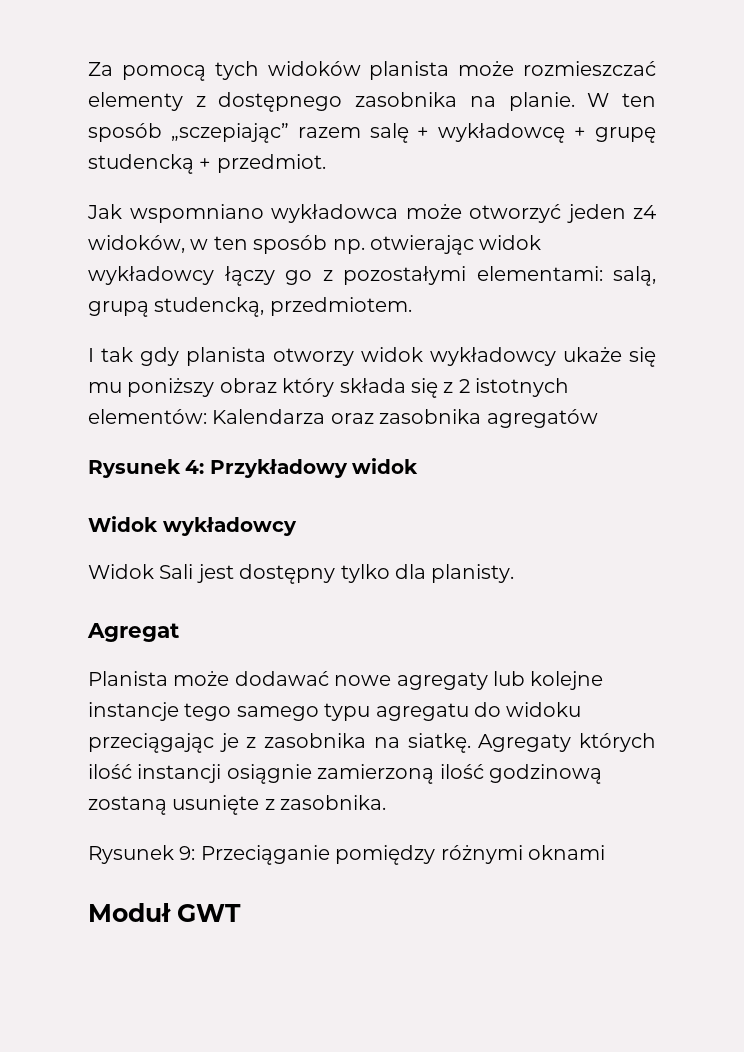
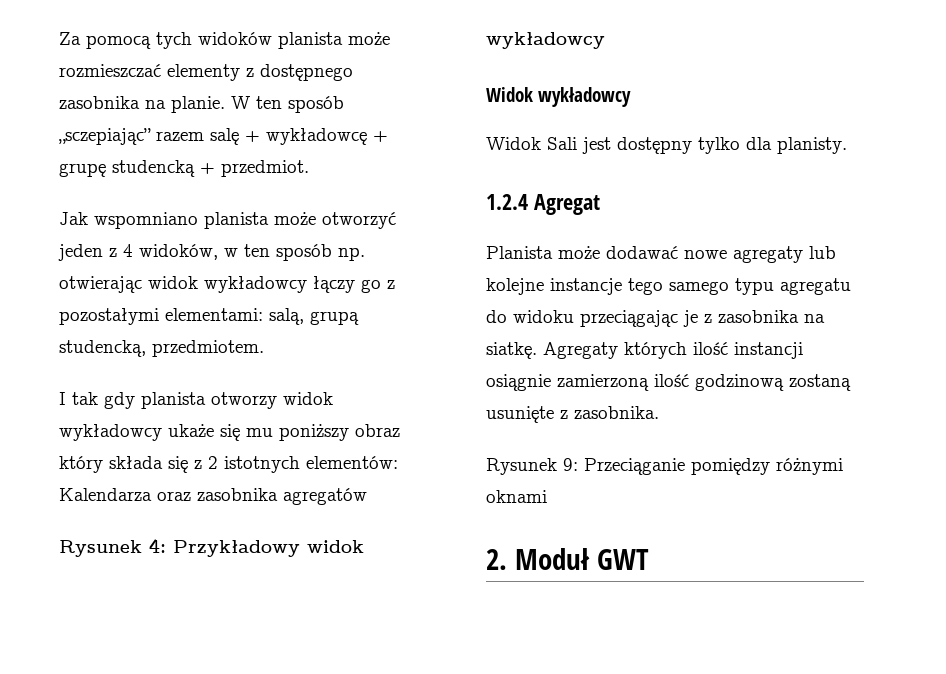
[271,204,398,223] wykładowca -> [204,212,269,229] planista
[633,205,656,219] z4 -> [109,244,133,257] z 4
(419, 466) none -> [486,32,605,49] wykładowcy
(515, 573) none -> [486,194,528,210] 1.2.4
(605, 852) none -> [486,549,507,570] 2.

